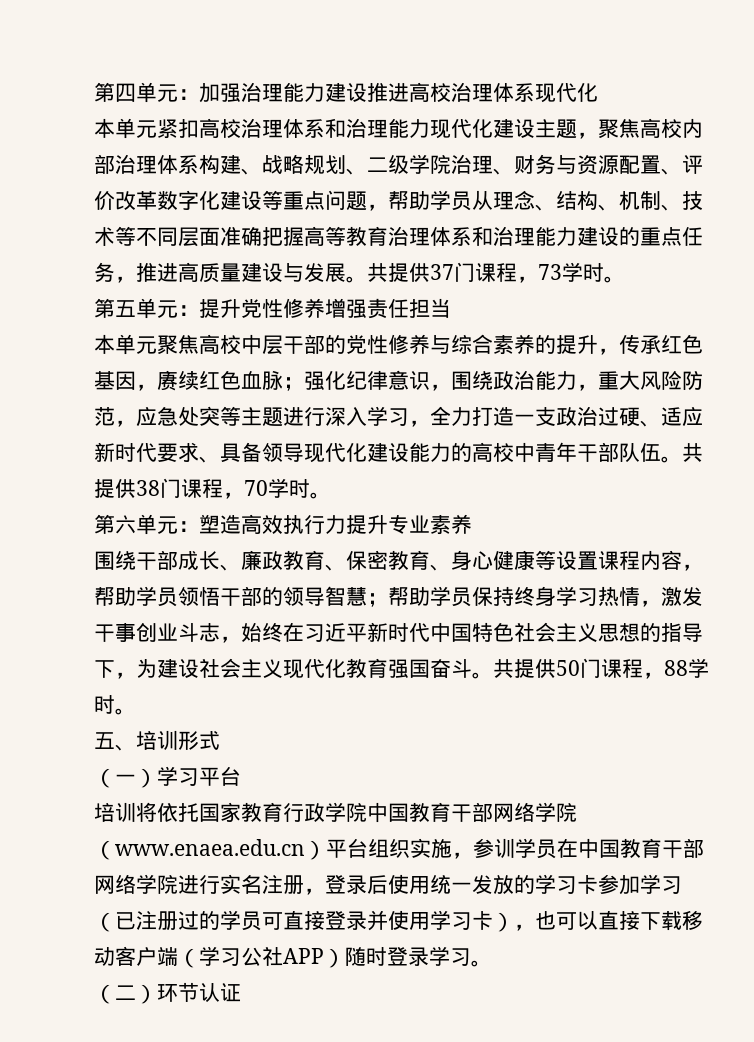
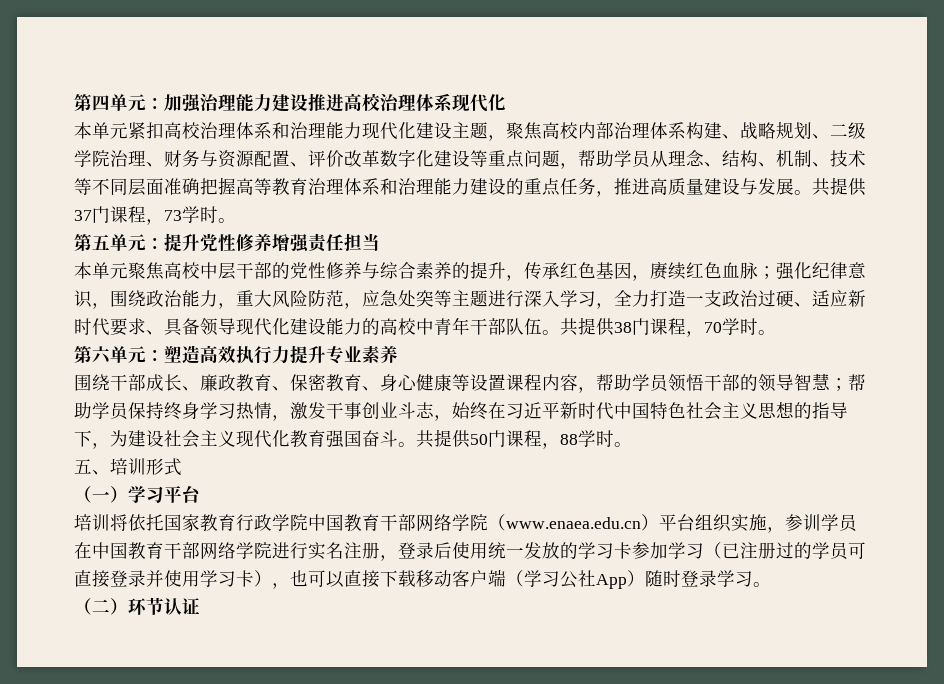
[283,948,324,964] APP -> [596,574,627,589] App

